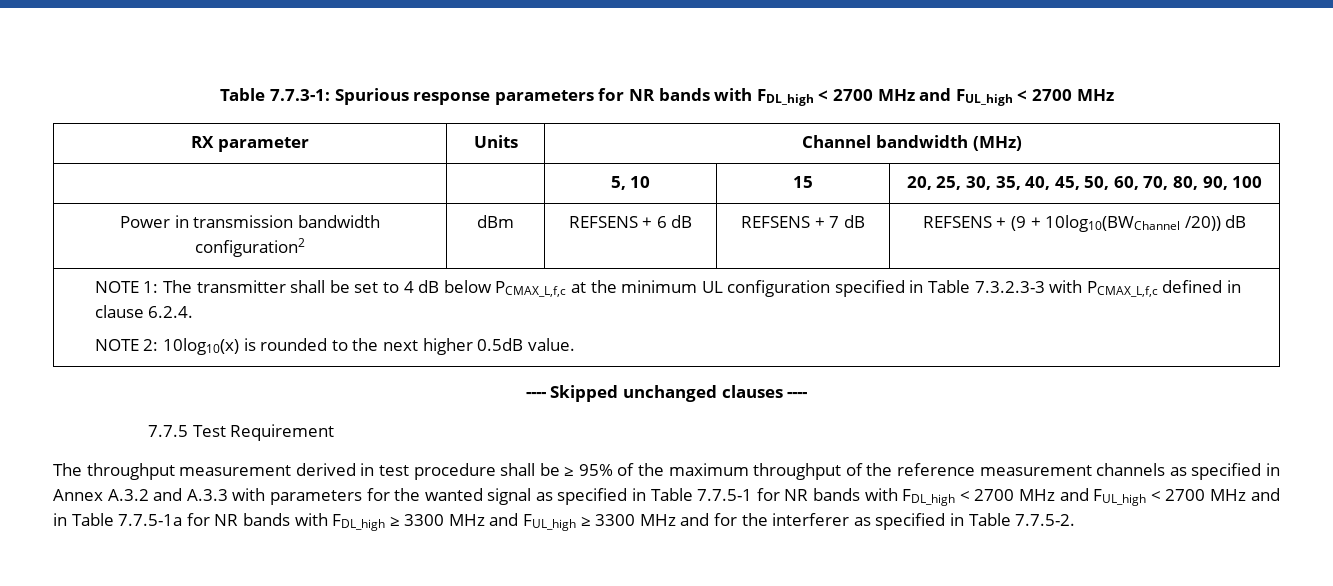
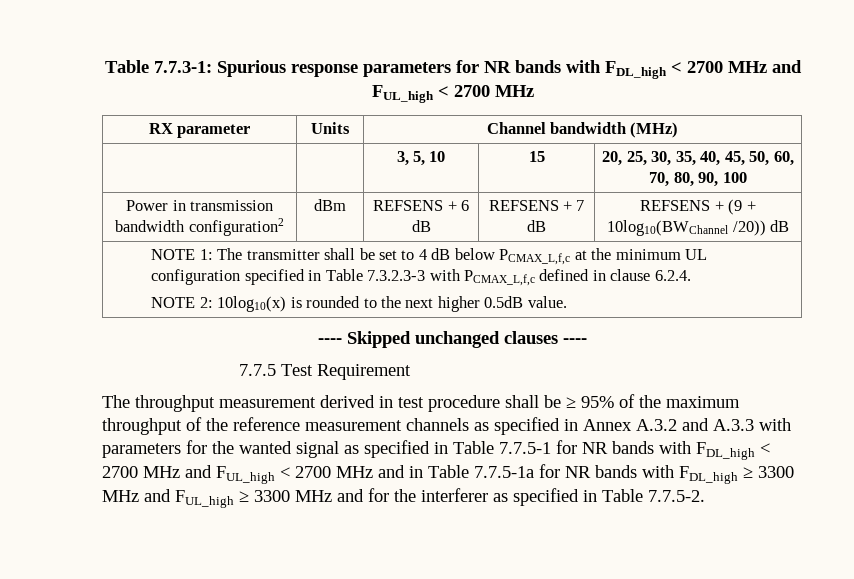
(1022, 143) none -> [396,151,409,166] 3,

